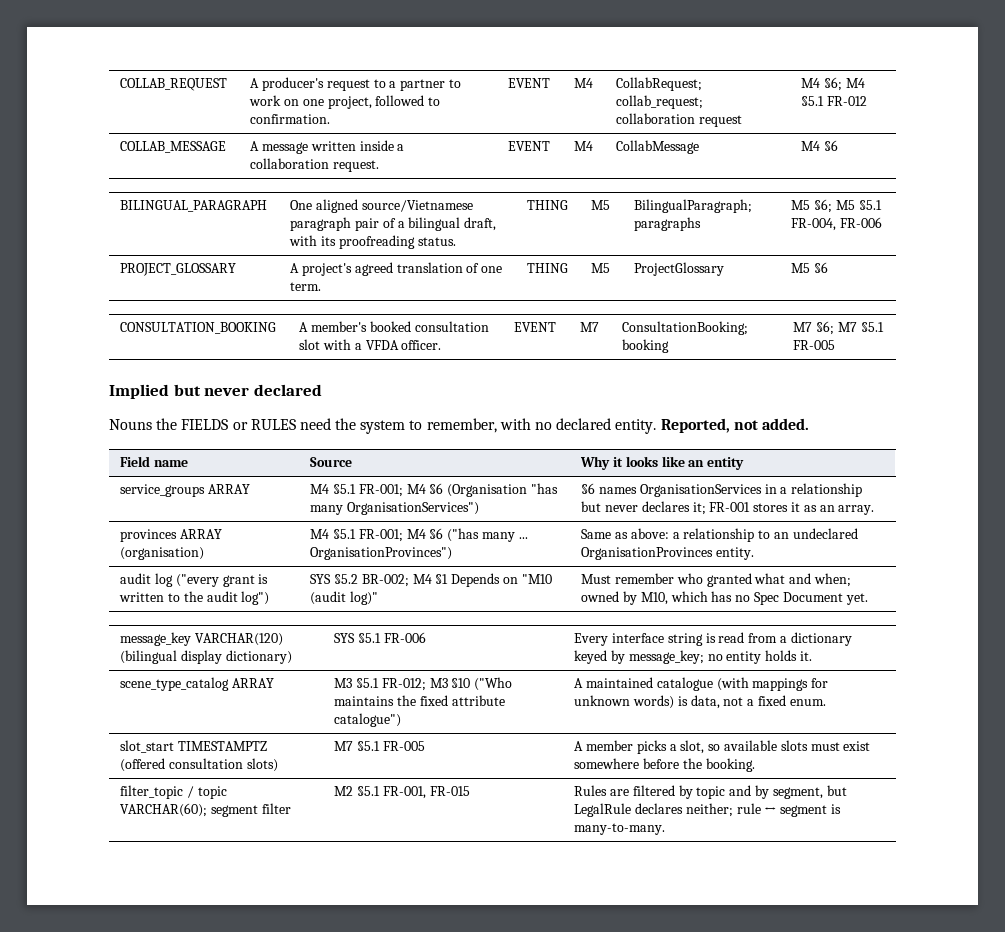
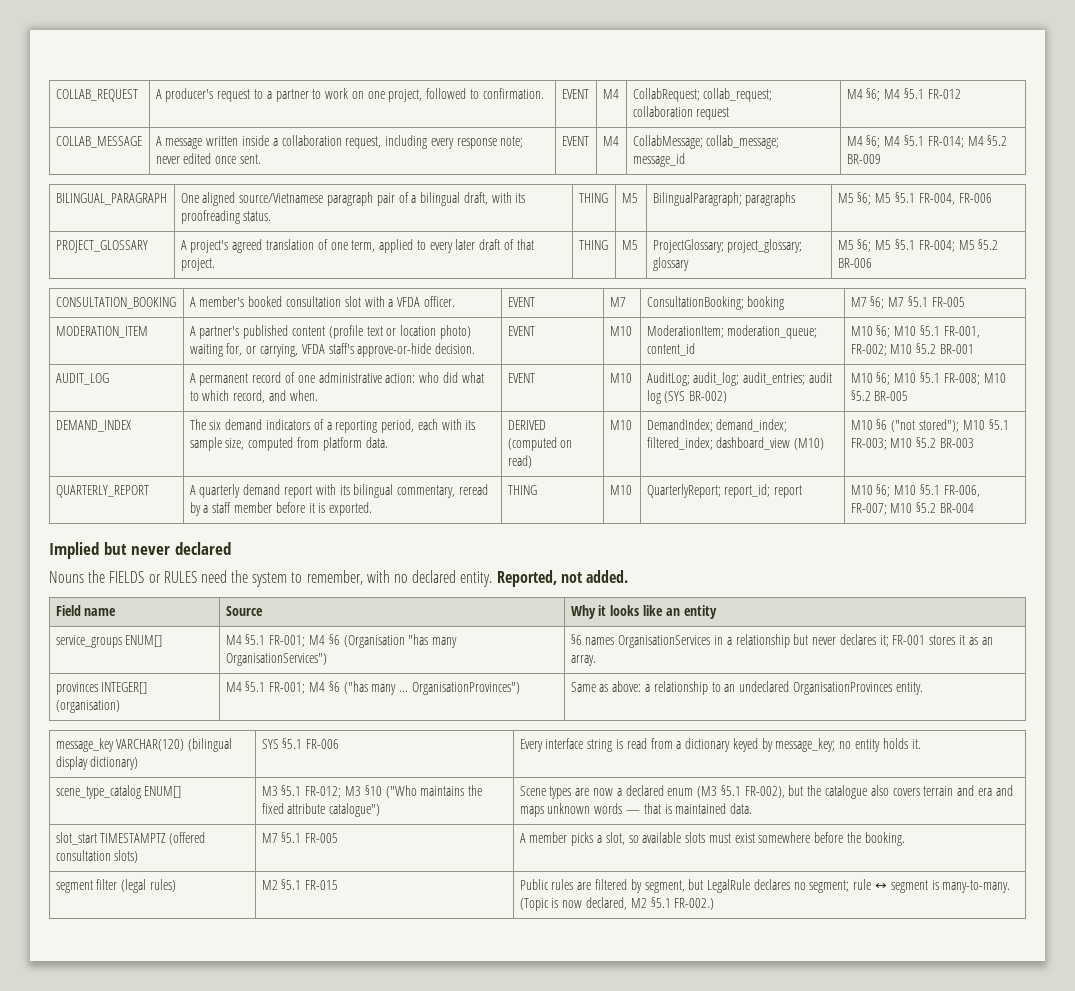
[333,160,380,172] [508,141,551,151] [574,141,594,151] [616,140,700,154] [801,140,839,151] request. | EVENT | M4 | CollabMessage | M4 §6 -> [345,135,524,149] [155,153,261,164] [561,136,589,146] [602,136,619,146] [632,135,780,149] [632,153,685,167] [846,135,1008,148] [846,154,881,164] request, including every response note; never edited once sent. | EVENT | M4 | CollabMessage; collab_message; message_id | M4 §6; M4 §5.1 FR-014; M4 §5.2 BR-009
[290,282,322,291] [527,263,569,273] [591,263,611,273] [634,262,725,276] [791,262,829,273] term. | THING | M5 | ProjectGlossary | M5 §6 -> [351,239,534,253] [180,258,215,271] [578,240,608,250] [621,240,638,250] [652,239,803,253] [652,257,689,271] [837,239,999,252] [837,258,872,268] term, applied to every later draft of that project. | THING | M5 | ProjectGlossary; project_glossary; glossary | M5 §6; M5 §5.1 FR-004; M5 §5.2 BR-006
(836, 345) none -> [55,326,148,338] [189,325,471,339] [189,343,476,357] [507,326,535,336] [609,326,632,336] [646,325,818,339] [646,343,695,356] [850,325,980,338] [850,343,974,356] [55,373,109,385] [189,372,484,386] [189,390,318,403] [507,373,535,383] [609,373,632,383] [646,372,832,386] [646,390,728,404] [850,372,1006,385] [850,390,909,401] [55,420,131,432] [189,419,476,433] [189,437,388,451] [507,420,546,430] [507,437,573,451] [507,455,532,468] [609,420,632,430] [646,419,788,432] [646,437,825,450] [850,419,1009,432] [850,437,974,450] [55,485,149,498] [189,484,488,498] [189,502,373,516] [507,485,537,495] [609,485,632,495] [646,484,803,498] [850,484,980,497] [850,502,974,515] // MODERATION_ITEM | A partner's published content (profile text or location photo) waiting for, or carrying, VFDA staff's approve-or-hide decision. | EVENT | M10 | ModerationItem; moderation_queue; content_id | M10 §6; M10 §5.1 FR-001, FR-002; M10 §5.2 BR-001 // AUDIT_LOG | A permanent record of one administrative action: who did what to which record, and when. | EVENT | M10 | AuditLog; audit_log; audit_entries; audit log (SYS BR-002) | M10 §6; M10 §5.1 FR-008; M10 §5.2 BR-005 // DEMAND_INDEX | The six demand indicators of a reporting period, each with its sample size, computed from platform data. | DERIVED (computed on read) | M10 | DemandIndex; demand_index; filtered_index; dashboard_view (M10) | M10 §6 ("not stored"); M10 §5.1 FR-003; M10 §5.2 BR-003 // QUARTERLY_REPORT | A quarterly demand report with its bilingual commentary, reread by a staff member before it is exported. | THING | M10 | QuarterlyReport; report_id; report | M10 §6; M10 §5.1 FR-006, FR-007; M10 §5.2 BR-004
[208,484,251,494] ARRAY -> [125,635,163,647] ENUM[]
[180,529,223,539] ARRAY -> [101,682,148,694] INTEGER[]
[120,573,269,587] [119,591,270,605] [310,573,552,587] [310,591,379,605] [581,573,851,587] [581,591,868,605] // audit log ("every grant is written to the audit log") | SYS §5.2 BR-002; M4 §1 Depends on "M10 (audit log)" | Must remember who granted what and when; owned by M10, which has no Spec Document yet. -> (923, 688) none
[232,678,275,688] ARRAY -> [144,786,182,798] ENUM[]
[574,677,829,691] [574,695,826,709] A maintained catalogue (with mappings for unknown words) is data, not a fixed enum. -> [519,785,1013,799] [519,803,753,817] Scene types are now a declared enum (M3 §5.1 FR-002), but the catalogue also covers terrain and era and maps unknown words — that is maintained data.
[120,785,227,799] [120,803,208,817] filter_topic / topic VARCHAR(60); -> (905, 839) none
[334,786,426,799] | M2 §5.1 FR-001, -> [121,879,176,893] [261,879,302,890] (legal rules) | M2 §5.1
[574,785,608,796] Rules -> [519,879,574,890] Public rules
[696,785,769,799] topic and by -> (642, 886) none
[685,803,733,817] neither; -> [793,880,850,893] no segment;
(666, 829) none -> [519,897,715,911] (Topic is now declared, M2 §5.1 FR-002.)

